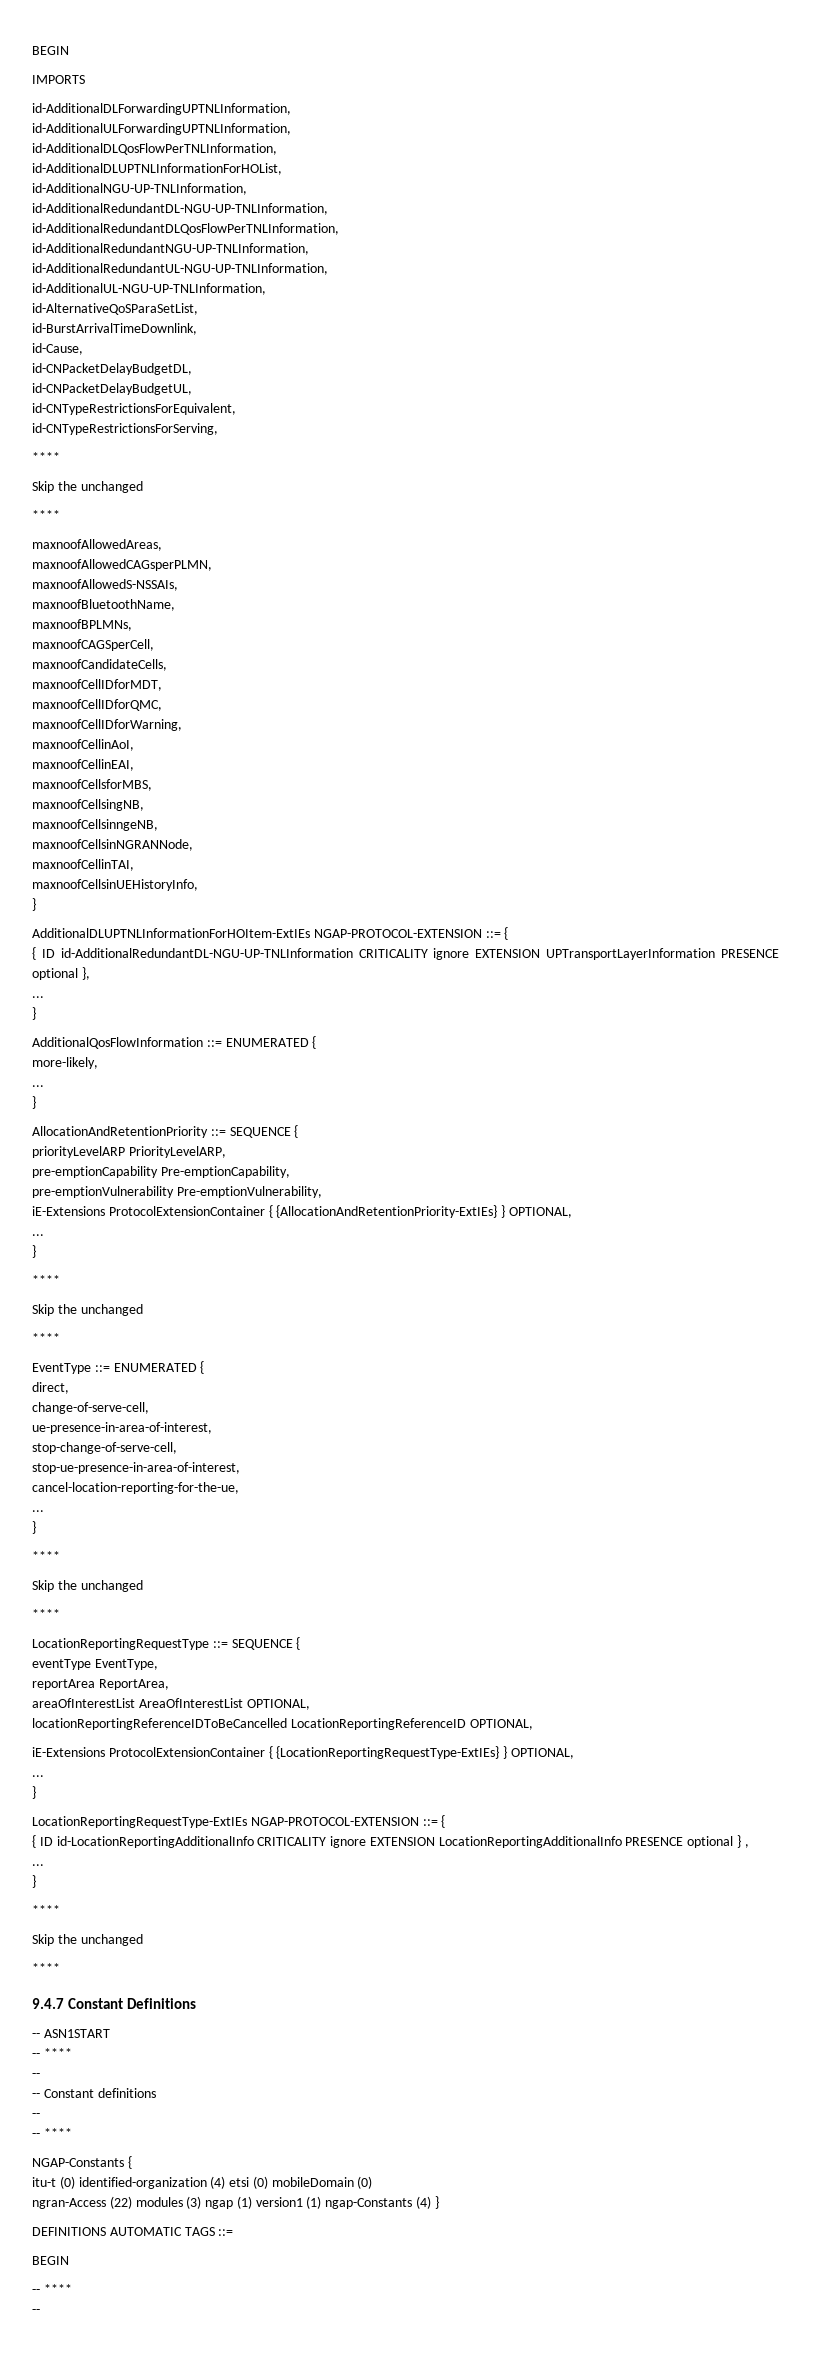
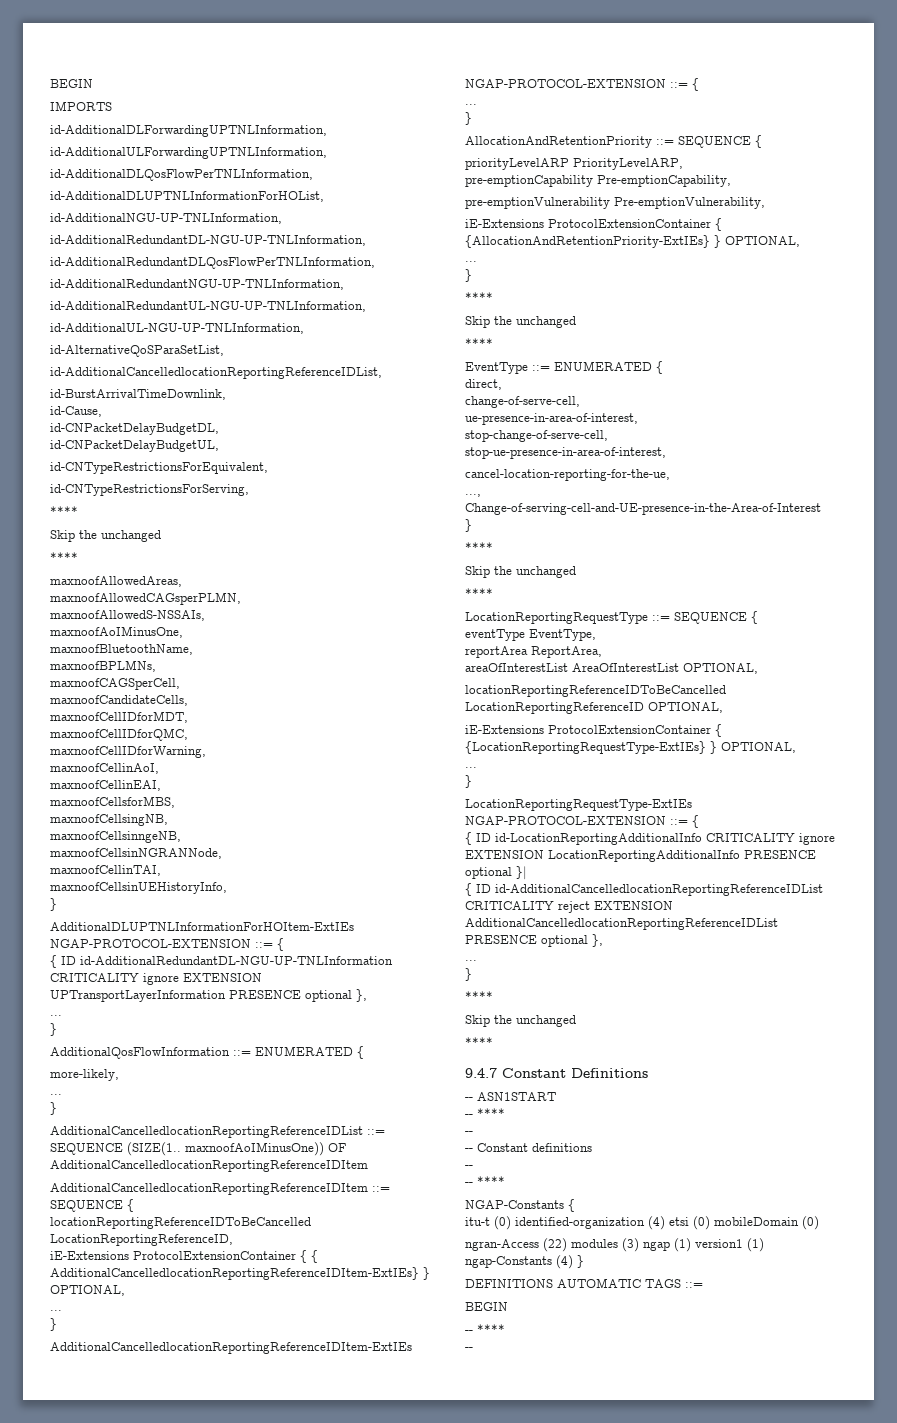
(198, 309) none -> [50,367,382,379] // id-AdditionalCancelledlocationReportingReferenceIDList,
(178, 585) none -> [50,626,183,638] // maxnoofAoIMinusOne,
(36, 1102) none -> [50,1126,385,1138] [50,1142,346,1156] [50,1160,368,1172] [50,1183,390,1195] [50,1199,134,1212] [50,1217,311,1229] [50,1234,233,1246] [50,1250,318,1263] [50,1267,430,1280] [50,1285,125,1296] [50,1310,62,1311] [50,1318,57,1331] [50,1342,412,1354] [465,78,699,91] [465,104,477,105] [465,112,472,125] // AdditionalCancelledlocationReportingReferenceIDList ::= SEQUENCE (SIZE(1.. maxnoofAoIMinusOne)) OF AdditionalCancelledlocationReportingReferenceIDItem // AdditionalCancelledlocationReportingReferenceIDItem ::= SEQUENCE { // locationReportingReferenceIDToBeCancelled LocationReportingReferenceID, // iE-Extensions ProtocolExtensionContainer { { AdditionalCancelledlocationReportingReferenceIDItem-ExtIEs} } OPTIONAL, // ... // } // AdditionalCancelledlocationReportingReferenceIDItem-ExtIEs NGAP-PROTOCOL-EXTENSION ::= { // ... // }
[32,1510,44,1512] ... -> [465,494,481,497] [465,503,821,515] ..., // Change-of-serving-cell-and-UE-presence-in-the-Area-of-Interest
[737,1835,749,1848] } , -> [516,866,527,880] [465,883,823,896] [465,901,673,913] [465,918,778,930] [465,934,603,947] }| // { ID id-AdditionalCancelledlocationReportingReferenceIDList CRITICALITY reject EXTENSION AdditionalCancelledlocationReportingReferenceIDList PRESENCE optional },

